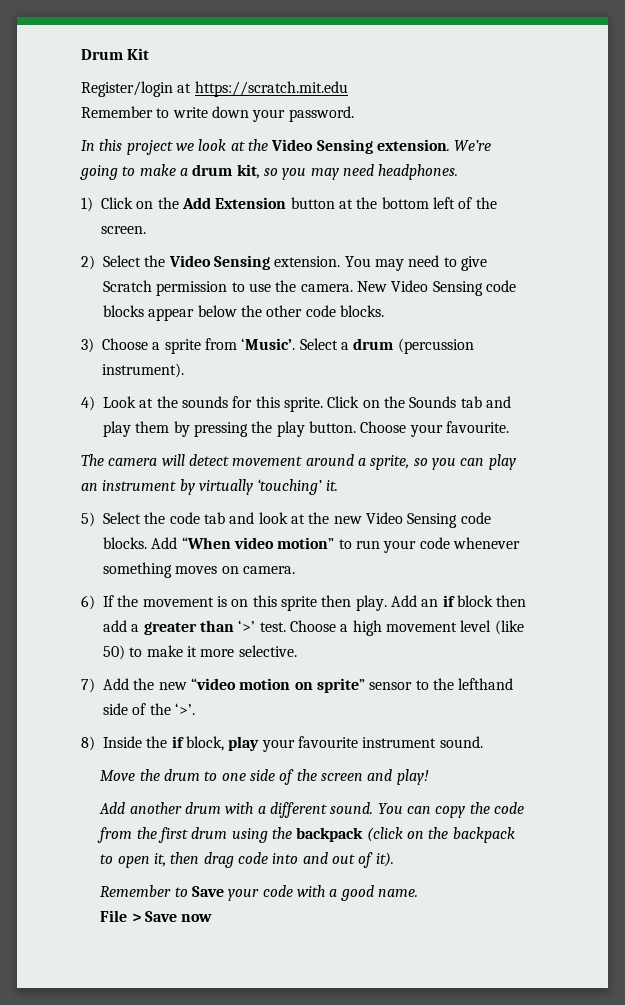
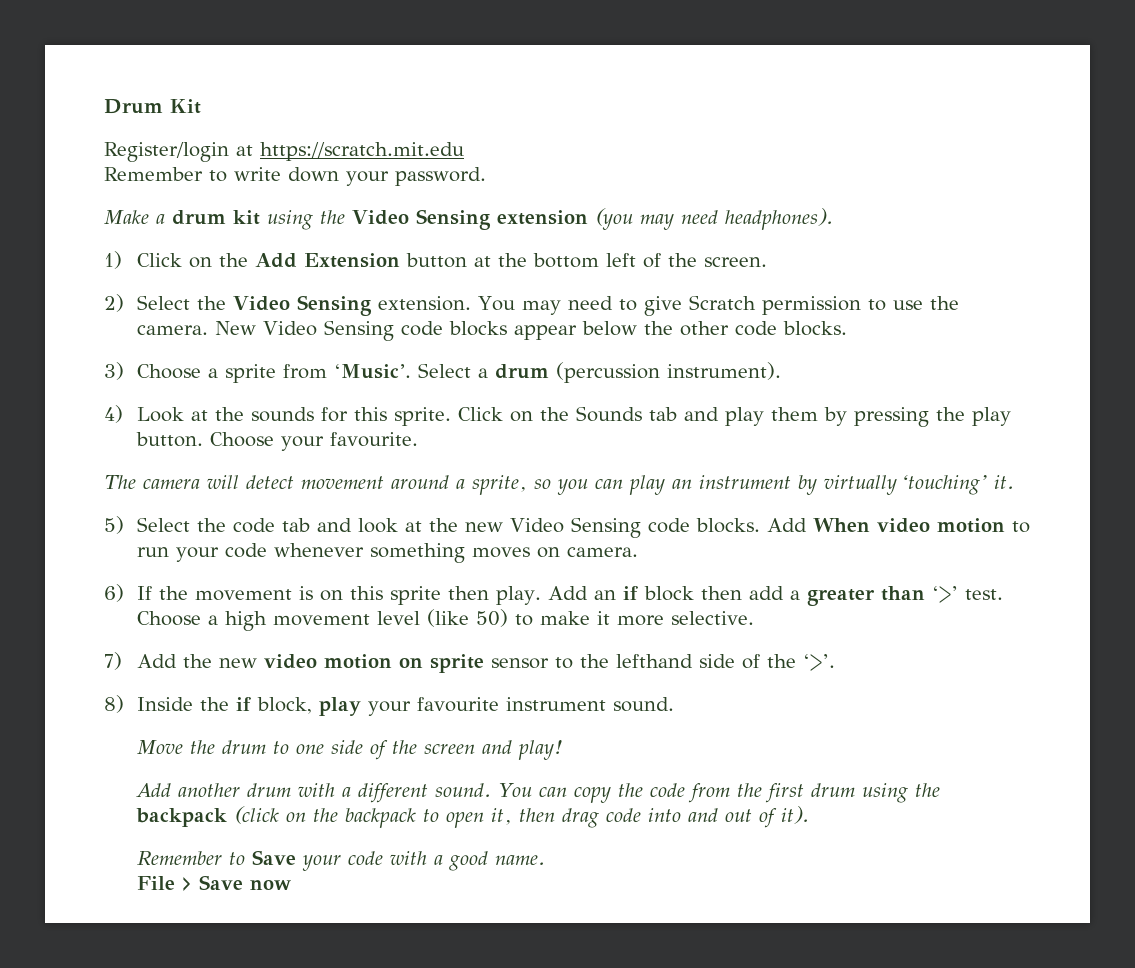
[81,139,492,155] [80,164,459,180] In this project we look at the Video Sensing extension. We’re going to make a drum kit, so you may need headphones. -> [104,208,833,230] Make a drum kit using the Video Sensing extension (you may need headphones).
[181,537,335,549] “When video motion” -> [813,518,1006,533] When video motion
[190,678,236,690] “video -> [264,654,318,669] video
[316,678,365,693] sprite” -> [430,654,485,673] sprite

